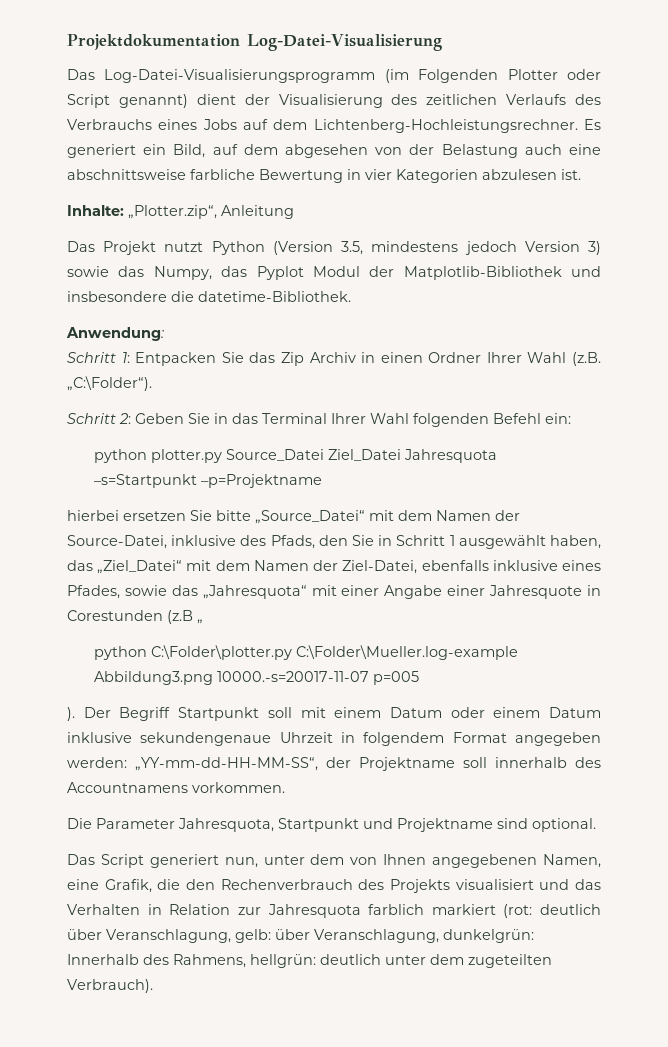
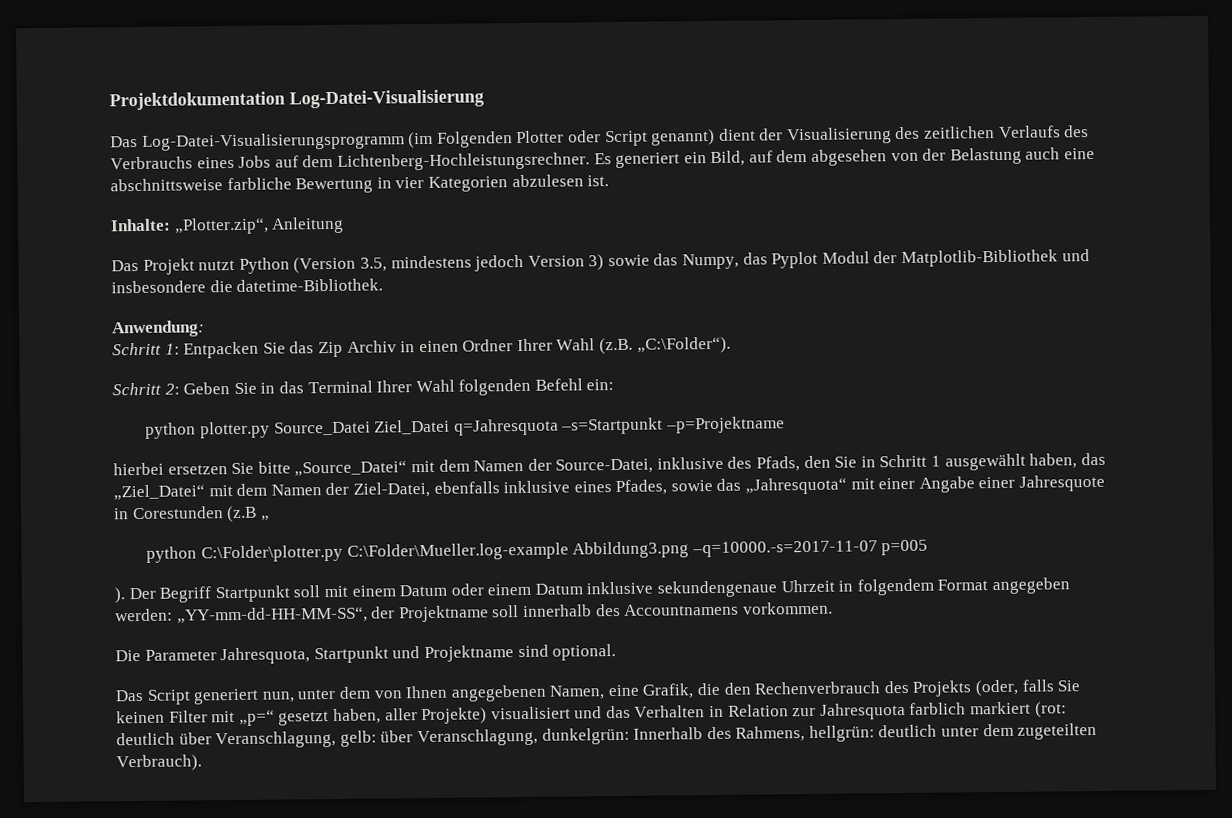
[404,449,498,463] Jahresquota -> [453,418,559,436] q=Jahresquota
[217,671,370,682] 10000.-s=20017-11-07 -> [691,540,878,558] –q=10000.-s=2017-11-07
(450, 886) none -> [975,679,1081,697] [116,707,488,726] (oder, falls Sie keinen Filter mit „p=“ gesetzt haben, aller Projekte)

